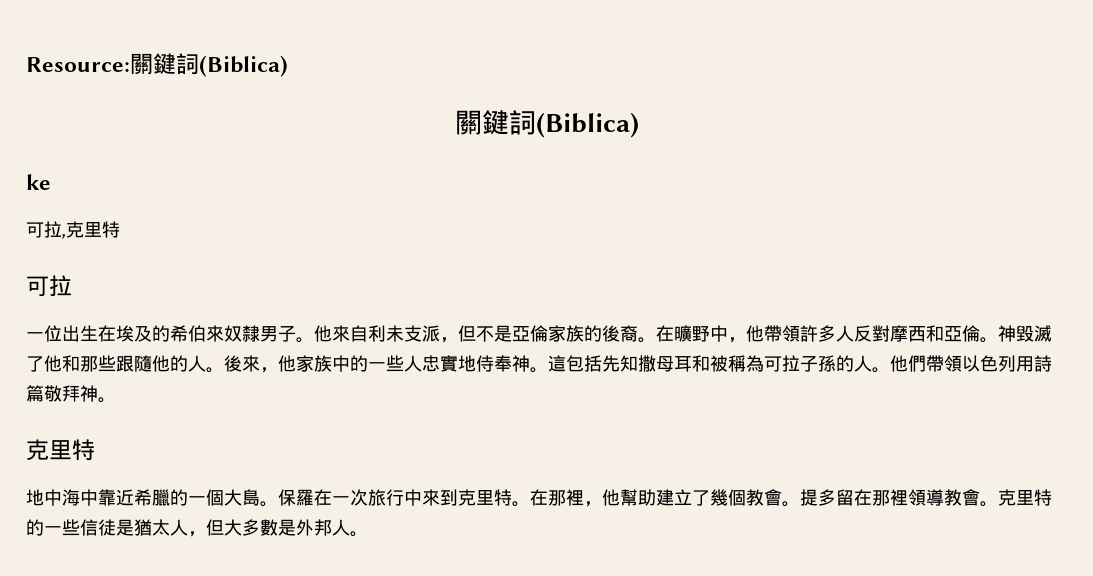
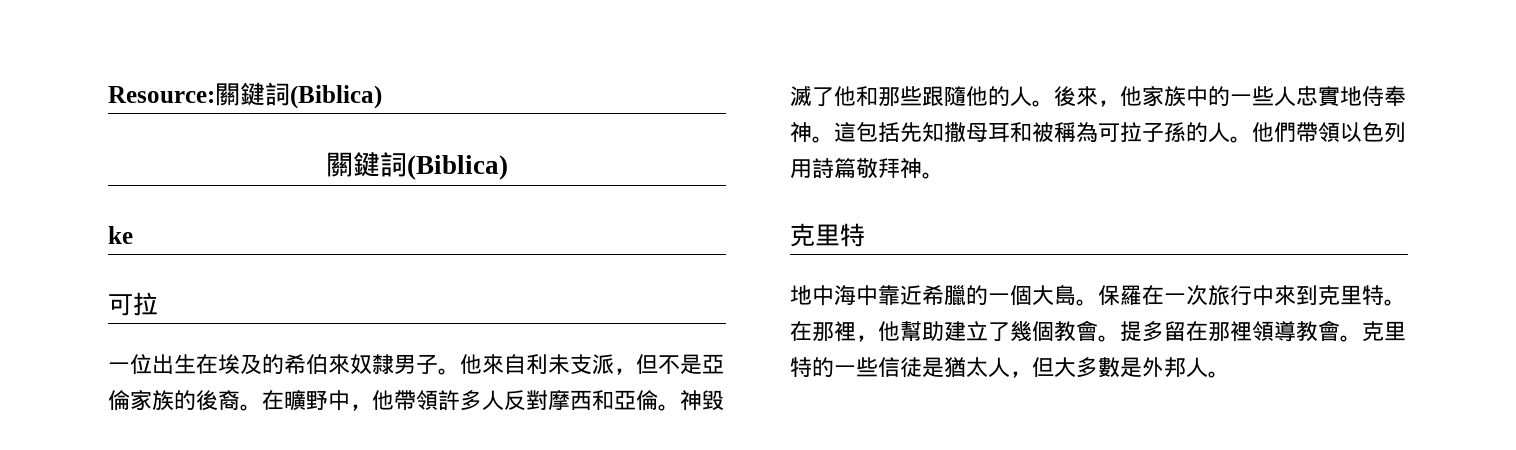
[26,221,120,239] // 可拉,克里特 -> (133, 235) none

